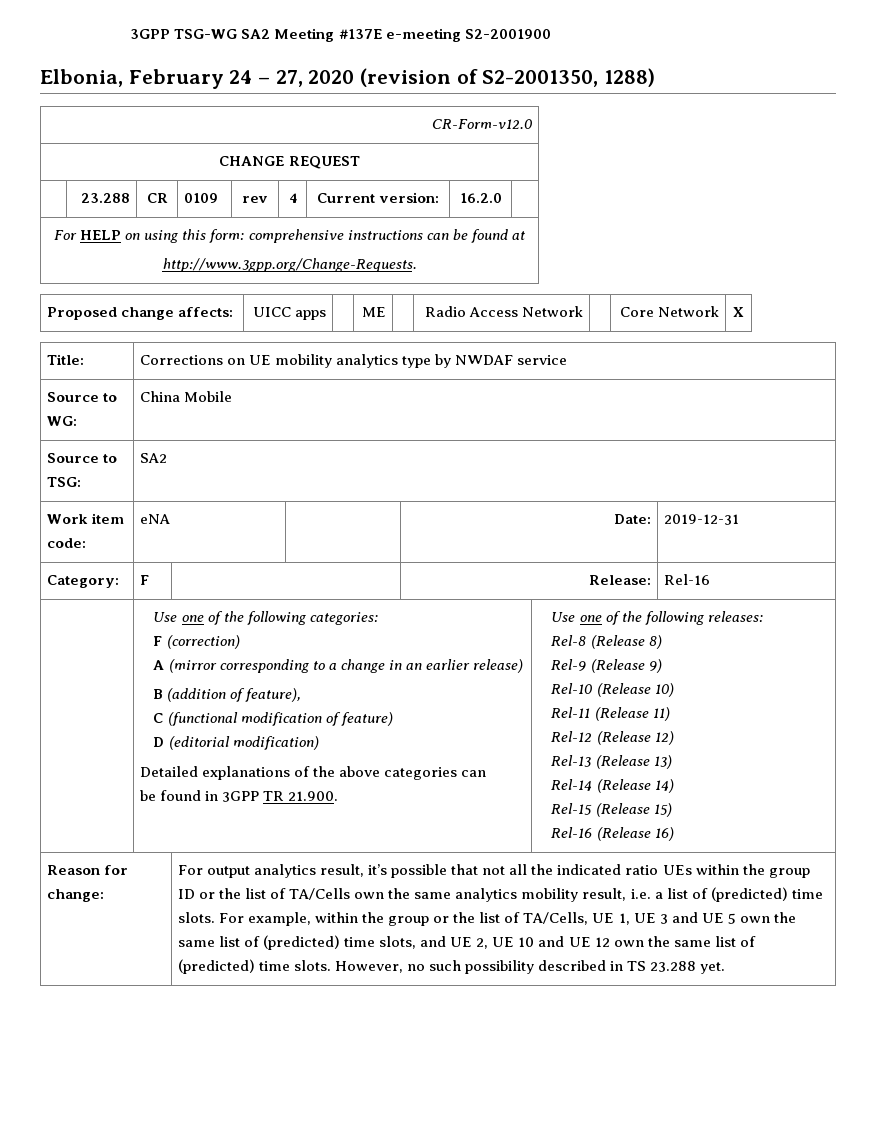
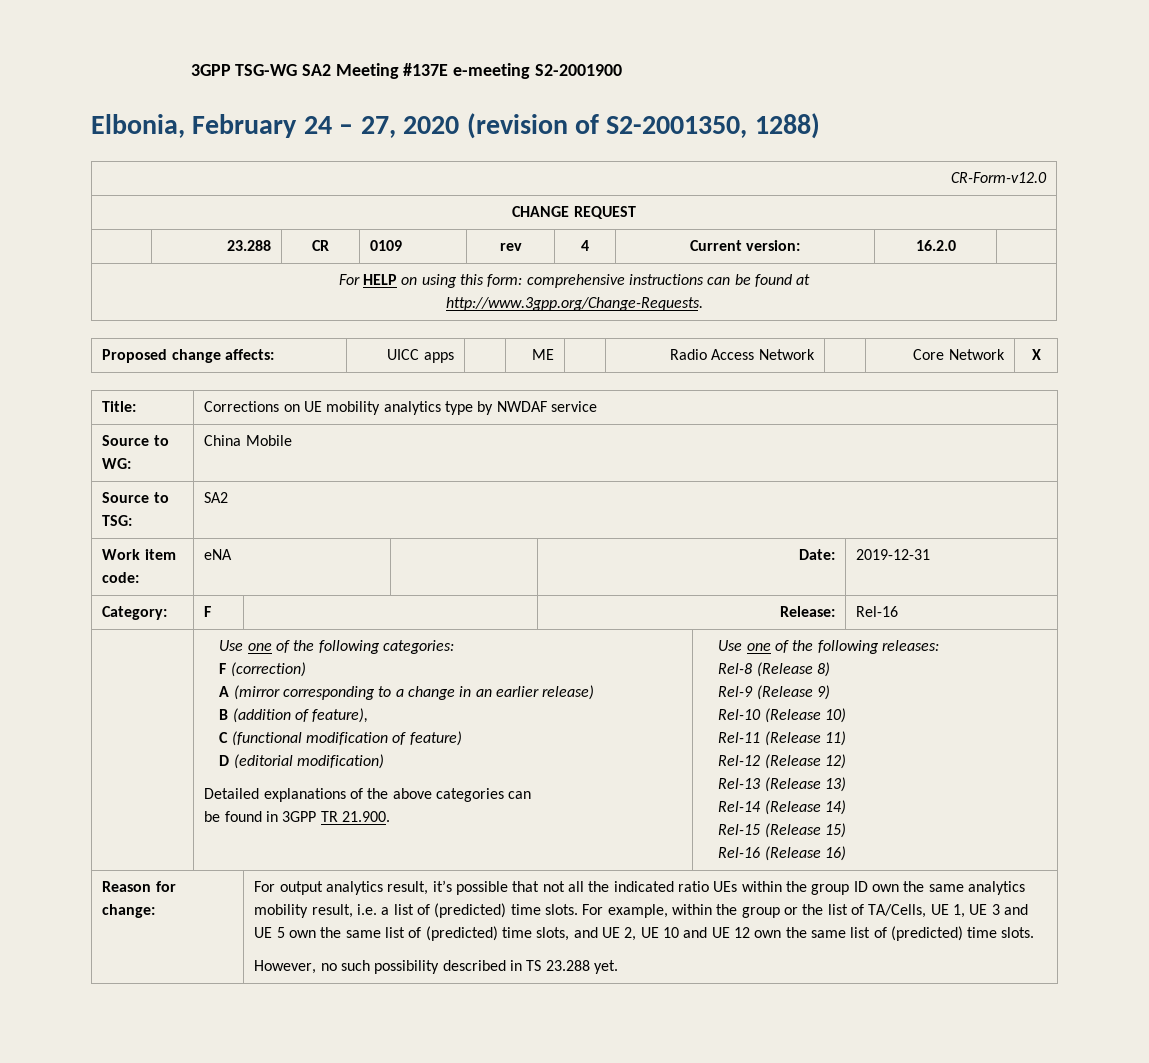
[198,888,351,900] or the list of TA/Cells -> (868, 886) none
(332, 965) none -> (1035, 932) //

